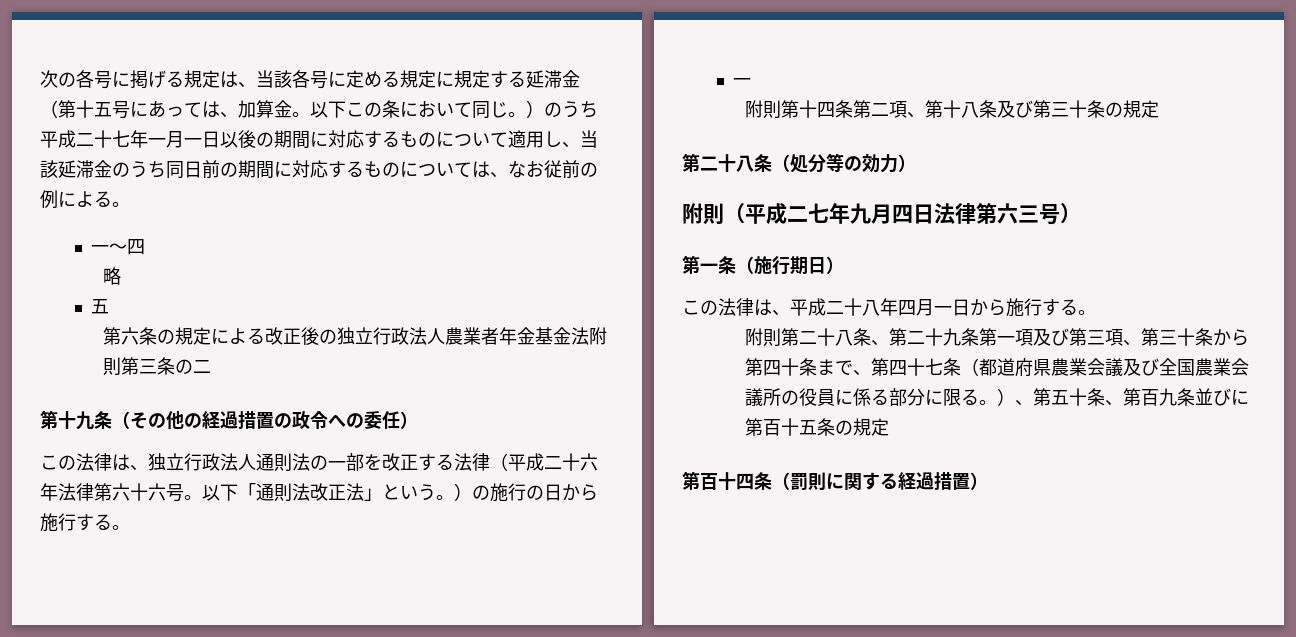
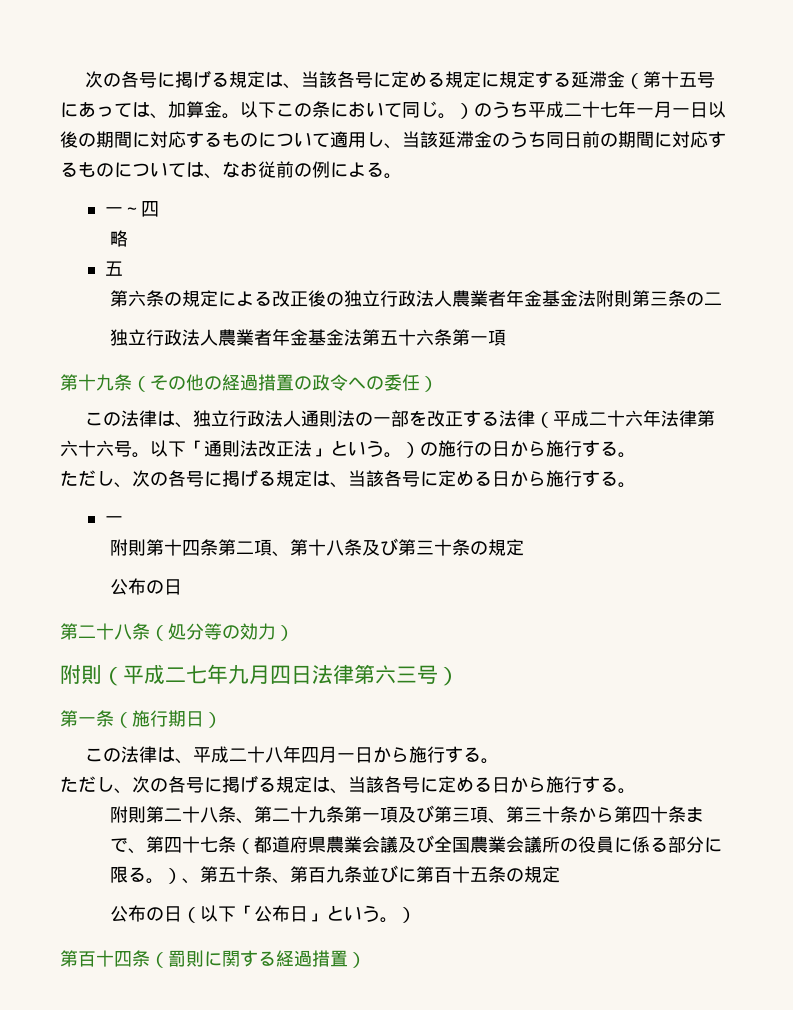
(211, 366) none -> [109,329,506,346] // 独立行政法人農業者年金基金法第五十六条第一項
(130, 527) none -> [60,469,636,488] // ただし、次の各号に掲げる規定は、当該各号に定める日から施行する。
(1159, 109) none -> [109,578,182,595] // 公布の日
(1096, 312) none -> [60,775,636,794] // ただし、次の各号に掲げる規定は、当該各号に定める日から施行する。
(889, 427) none -> [109,905,416,923] // 公布の日（以下「公布日」という。）

